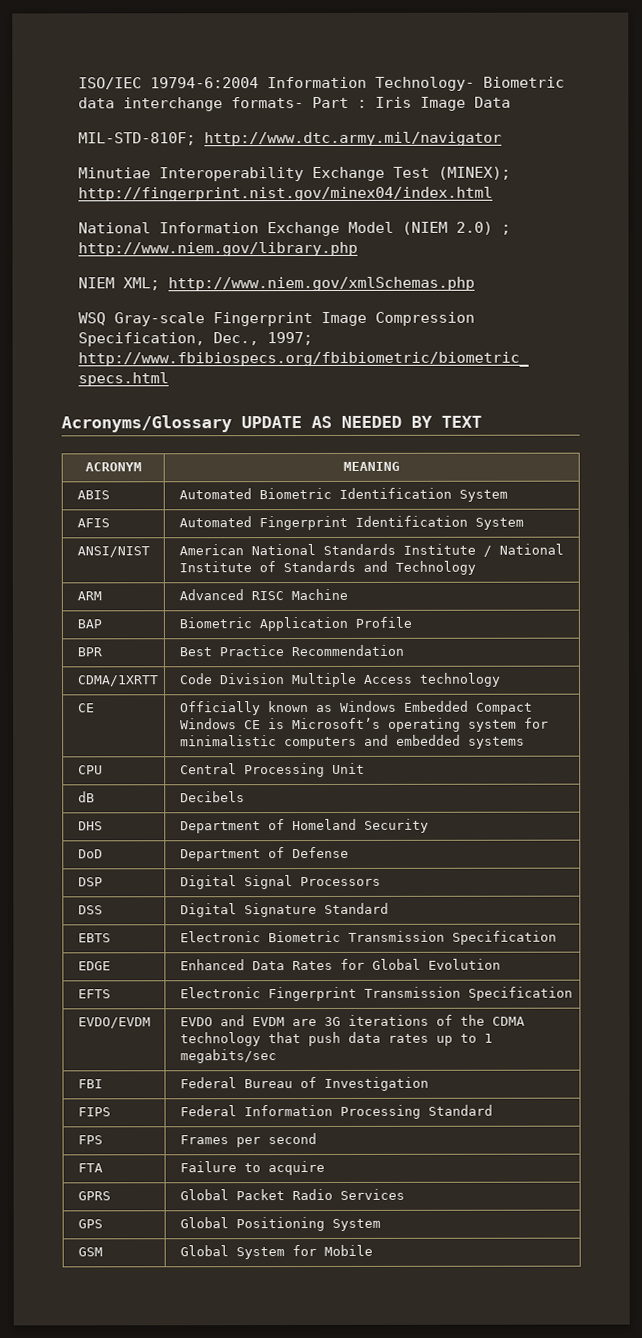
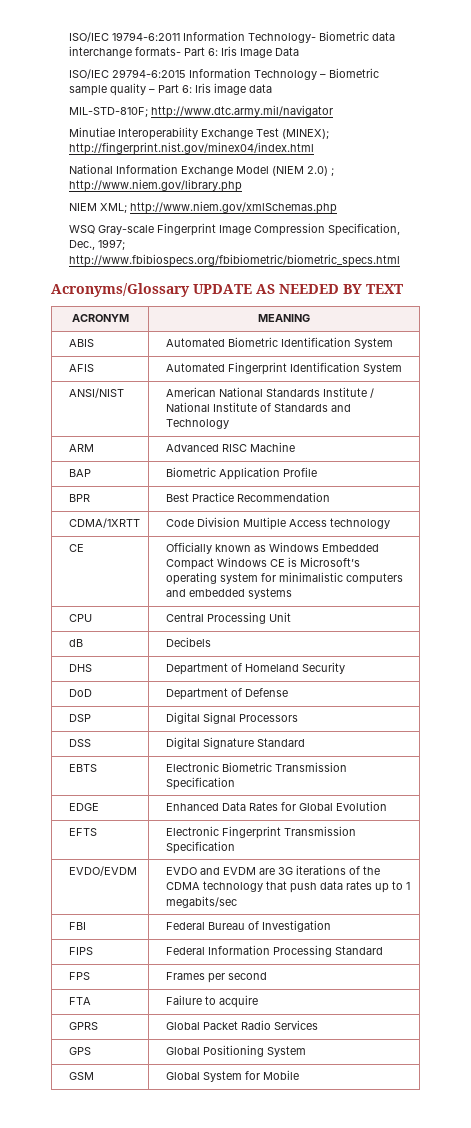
[77,77,259,90] ISO/IEC 19794-6:2004 -> [69,32,181,42] ISO/IEC 19794-6:2011
[356,99,367,108] : -> [208,48,219,56] 6:
(511, 102) none -> [69,68,380,80] [69,83,273,96] // ISO/IEC 29794-6:2015 Information Technology – Biometric sample quality – Part 6: Iris image data

